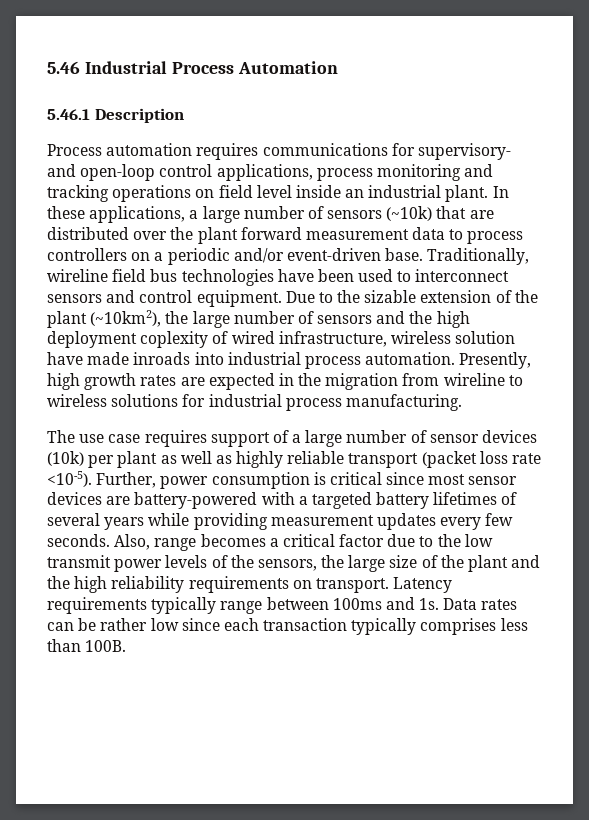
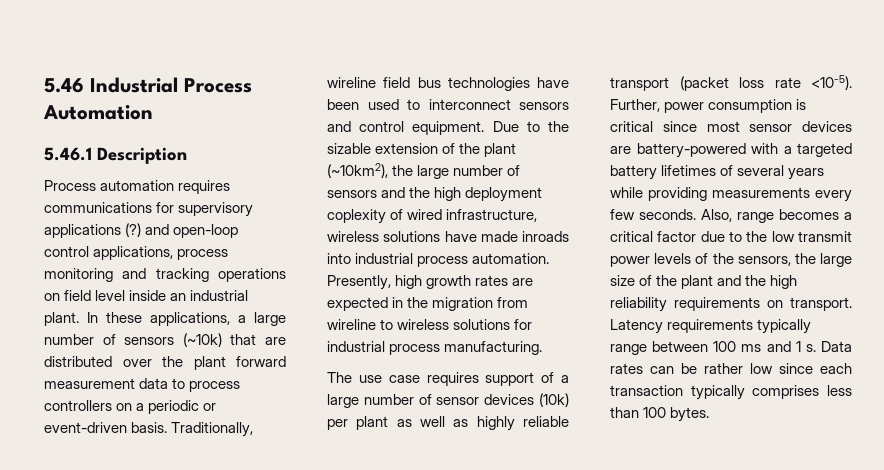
[417,143,511,160] supervisory- -> [178,202,254,217] [44,223,142,238] supervisory applications (?)
[233,248,424,263] and/or event-driven base. -> [203,403,217,411] [44,422,168,433] or event-driven basis.
[455,331,516,344] solution -> [383,231,441,242] solutions
[270,513,436,530] measurement updates -> [712,187,810,198] measurements
[332,597,440,610] 100ms and 1s. -> [713,341,816,352] 100 ms and 1 s.
[85,640,127,652] 100B. -> [643,407,710,422] 100 bytes.

